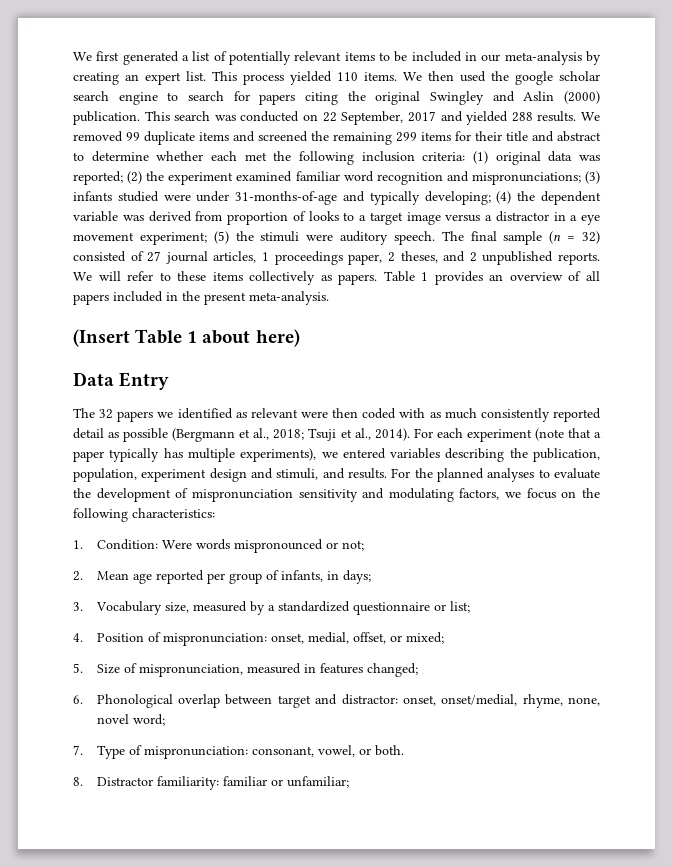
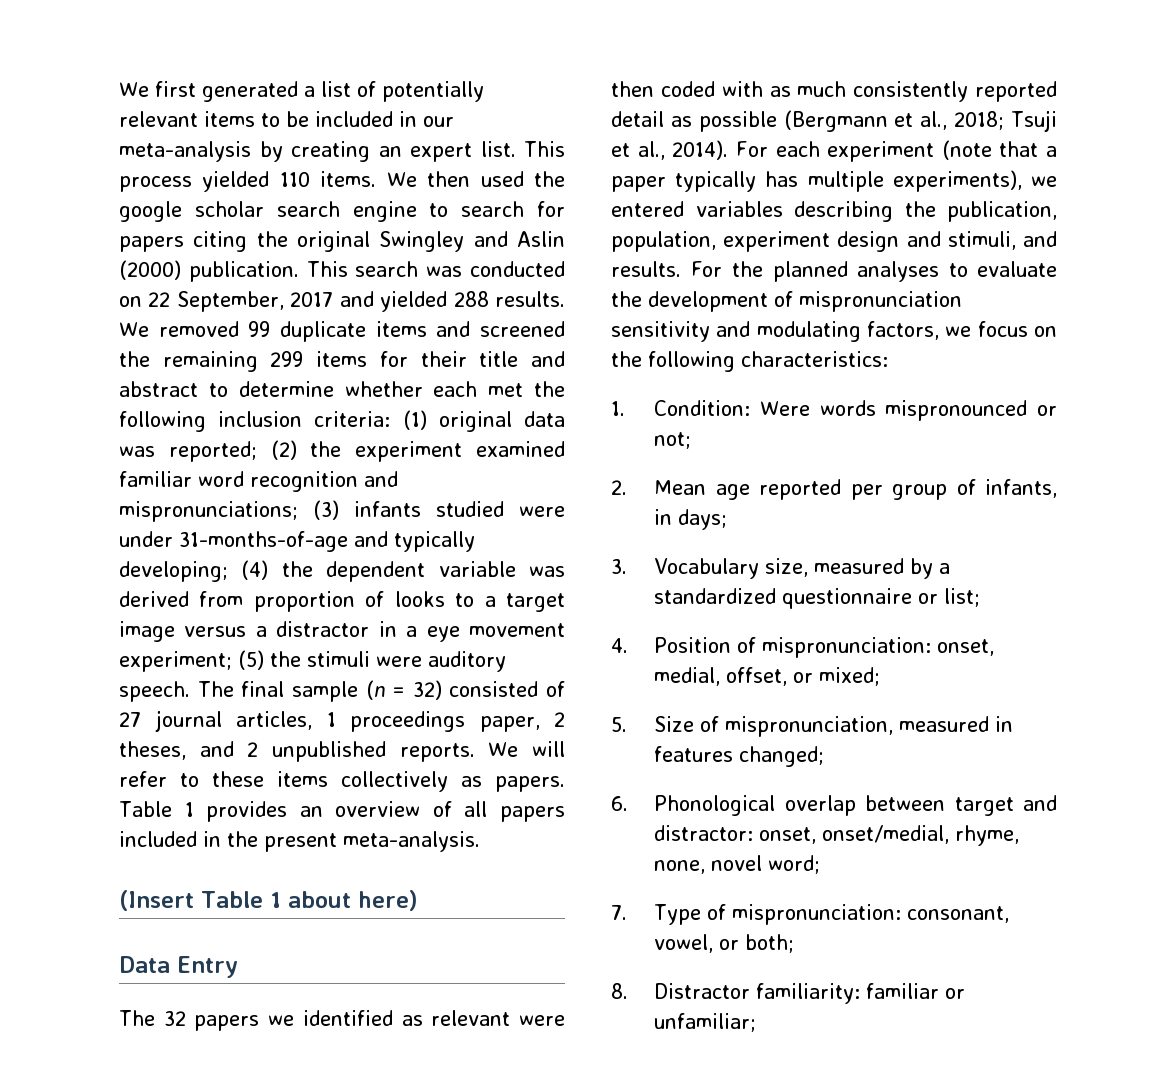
[374,745,404,756] both. -> [745,934,795,953] both;

